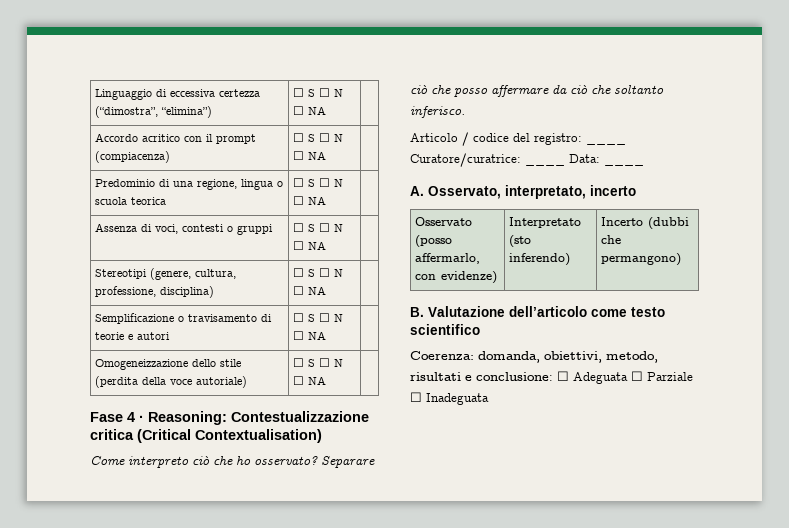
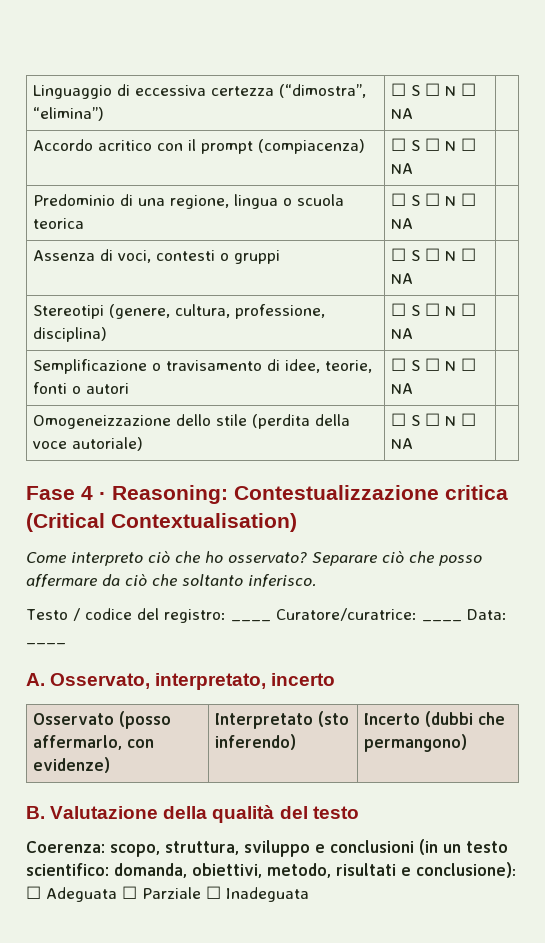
[95,332,134,340] teorie e -> [285,359,373,373] [33,382,82,394] idee, teorie, fonti o
[410,133,458,142] Articolo -> [26,609,68,620] Testo
[509,306,665,317] [410,324,480,335] dell’articolo come testo scientifico -> [163,805,359,823] della qualità del testo
(474, 355) none -> [110,839,508,857] [26,863,109,876] scopo, struttura, sviluppo e conclusioni (in un testo scientifico:
[476,372,553,381] conclusione: -> [416,862,517,878] conclusione):

